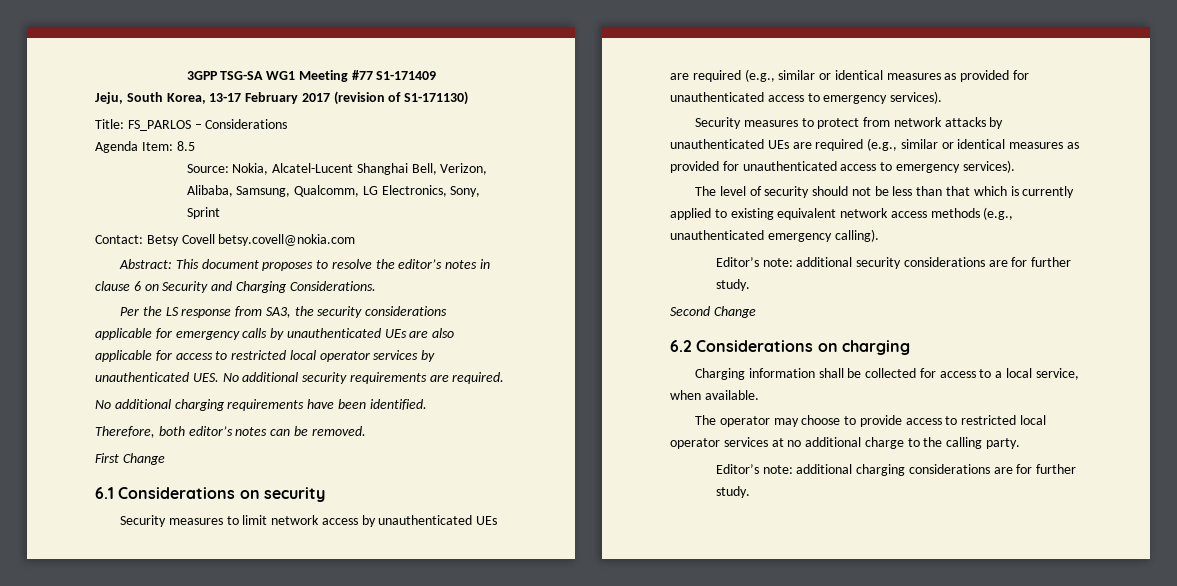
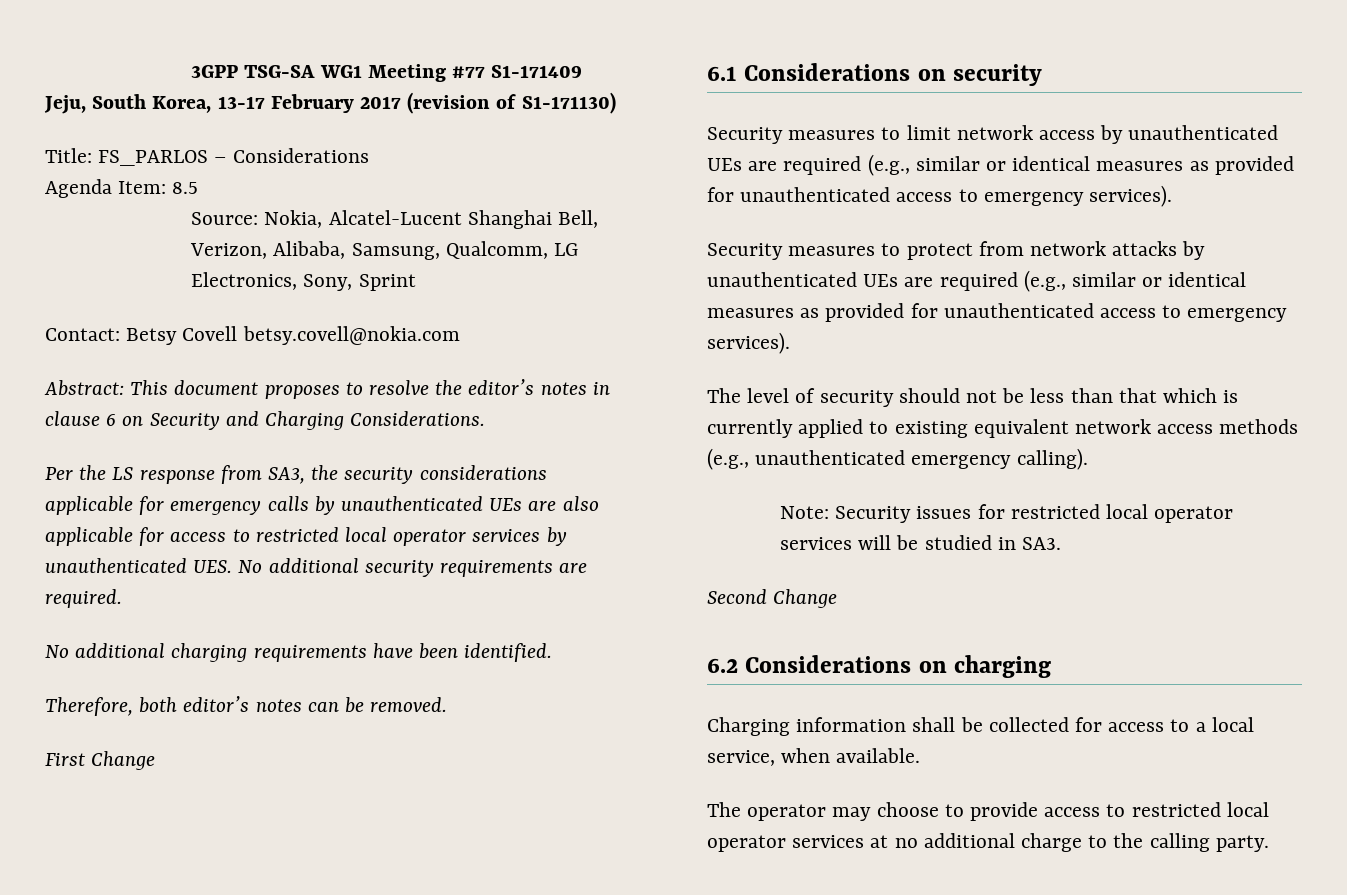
[715,257,1072,269] [715,279,750,291] Editor’s note: additional security considerations are for further study. -> [780,504,1234,523] [780,535,1062,550] Note: Security issues for restricted local operator services will be studied in SA3.
[715,464,1077,476] [715,486,750,498] // Editor’s note: additional charging considerations are for further study. -> (1269, 843) none

